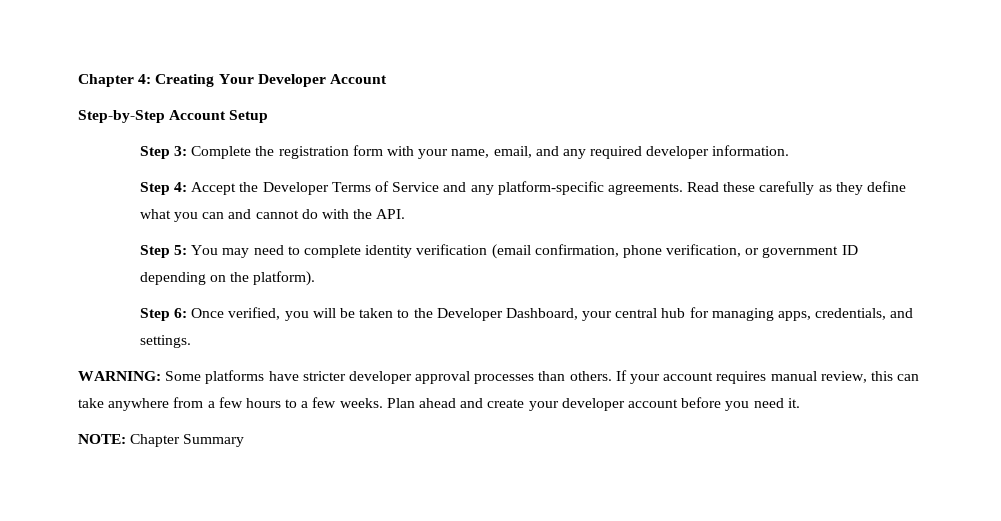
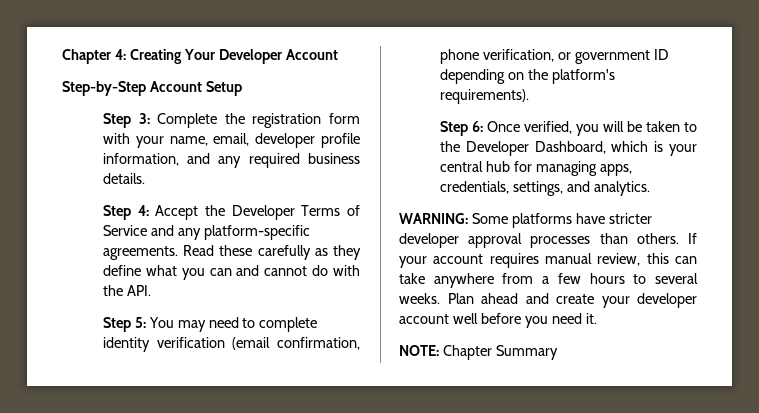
(532, 152) none -> [255,133,360,148] [102,153,179,166] developer profile information,
[646,145,790,159] developer information. -> [308,153,360,164] [102,173,145,184] business details.
[253,271,316,286] platform). -> [551,69,615,84] [439,89,529,104] platform's requirements).
(578, 314) none -> [611,141,664,152] which is
[890,308,914,318] [139,335,191,348] and settings. -> [512,181,650,196] settings, and analytics.
[301,397,337,408] a few -> [655,273,698,284] several
(678, 403) none -> [452,313,478,324] well

